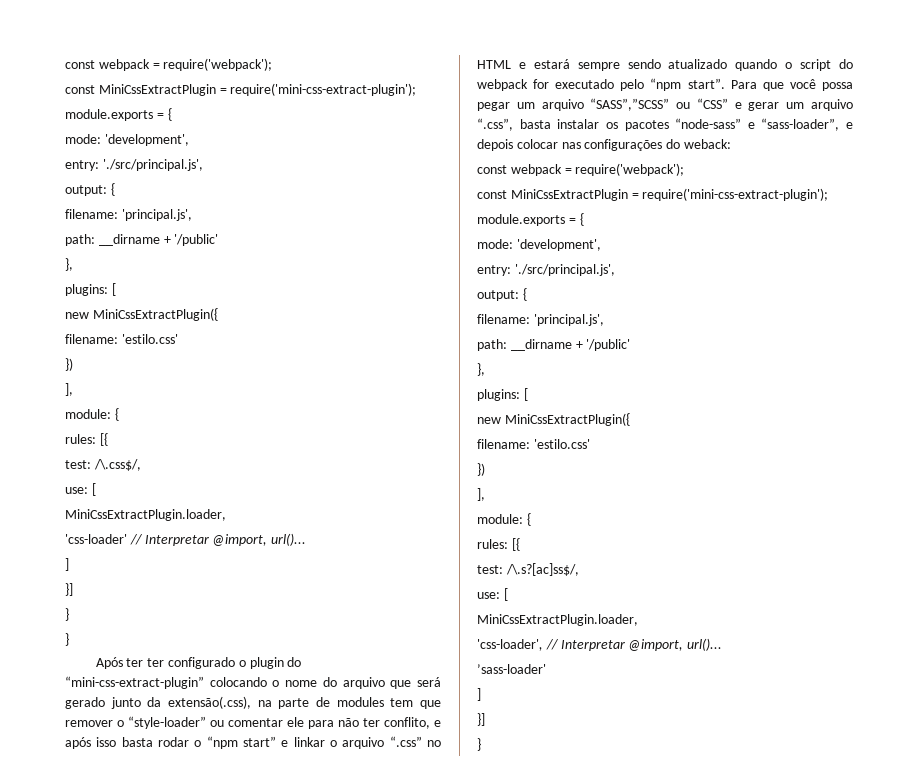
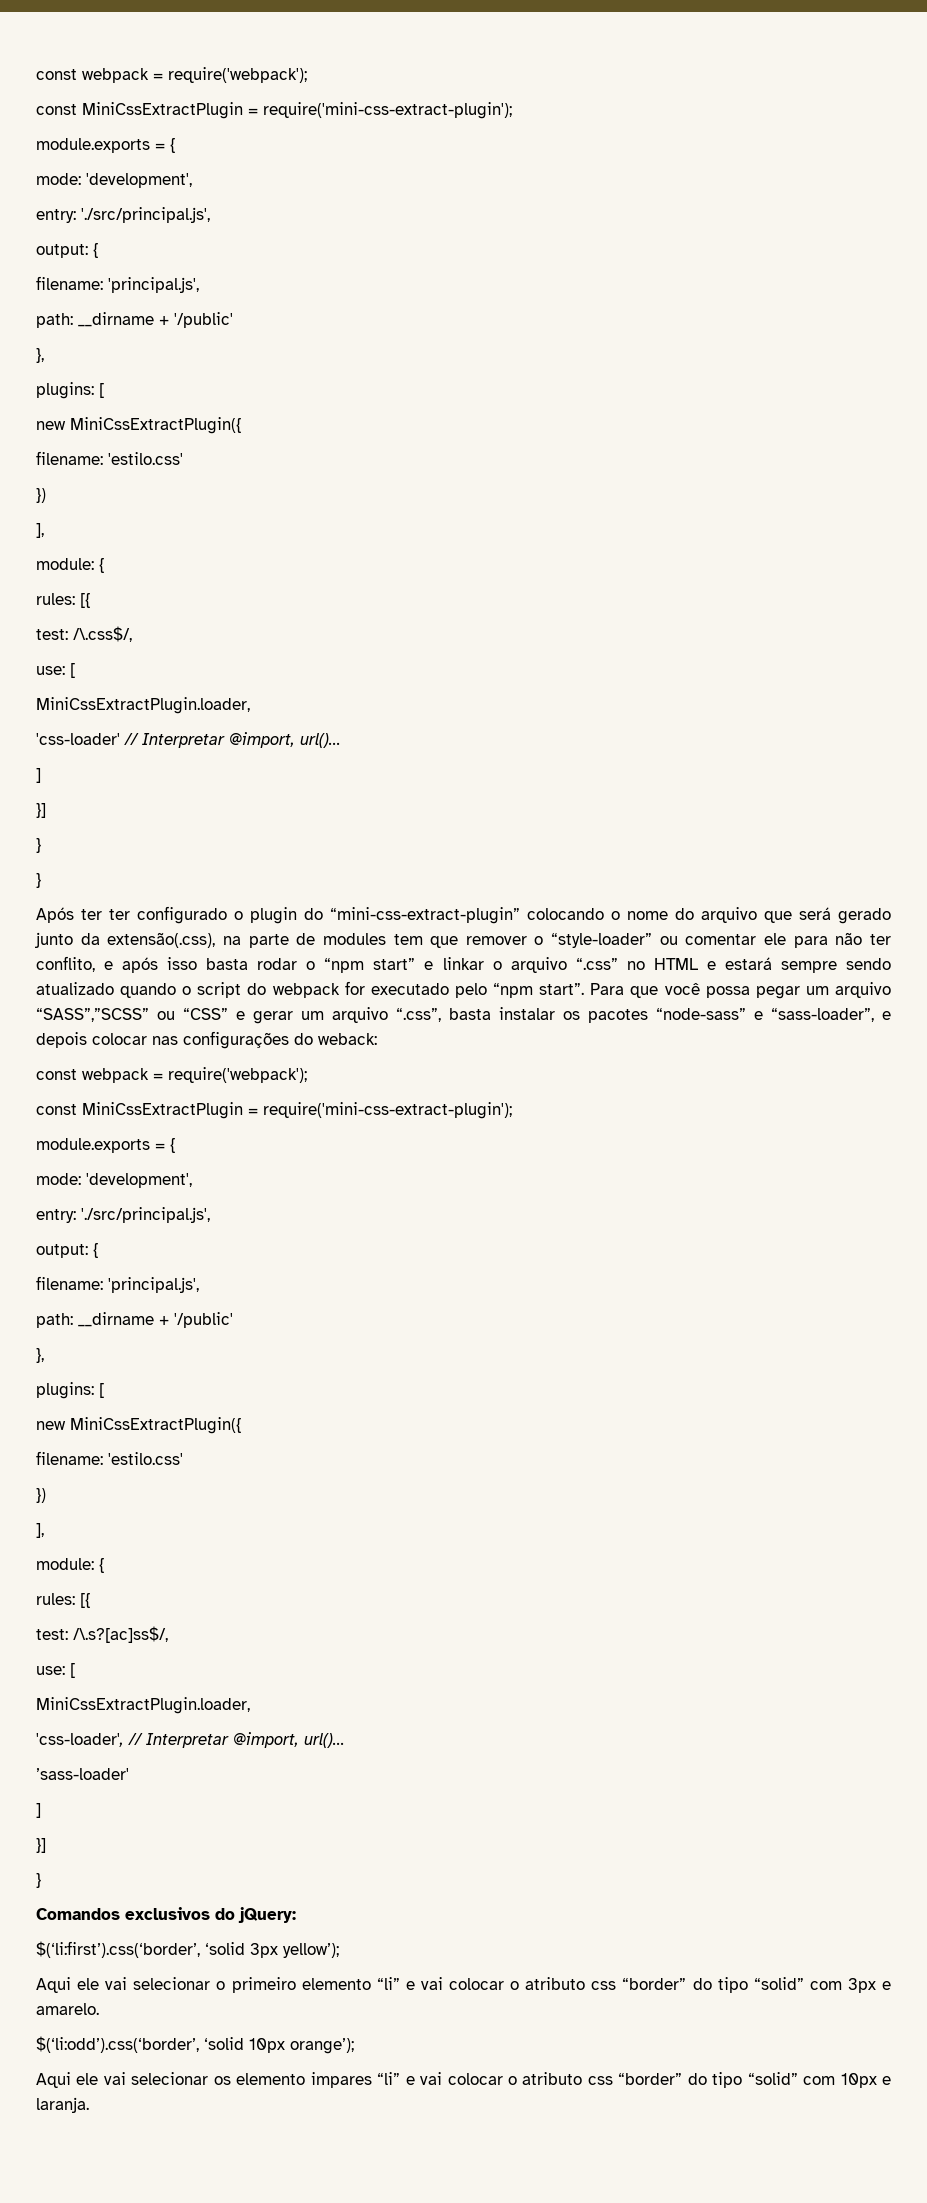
(481, 744) none -> [36,1907,296,1923] [36,1941,339,1958] [36,1977,892,1993] [36,2003,99,2015] [36,2036,354,2054] [36,2072,892,2088] [36,2097,89,2113] // Comandos exclusivos do jQuery: // $(‘li:first’).css(‘border’, ‘solid 3px yellow’); // Aqui ele vai selecionar o primeiro elemento “li” e vai colocar o atributo css “border” do tipo “solid” com 3px e amarelo. // $(‘li:odd’).css(‘border’, ‘solid 10px orange’); // Aqui ele vai selecionar os elemento impares “li” e vai colocar o atributo css “border” do tipo “solid” com 10px e laranja.

